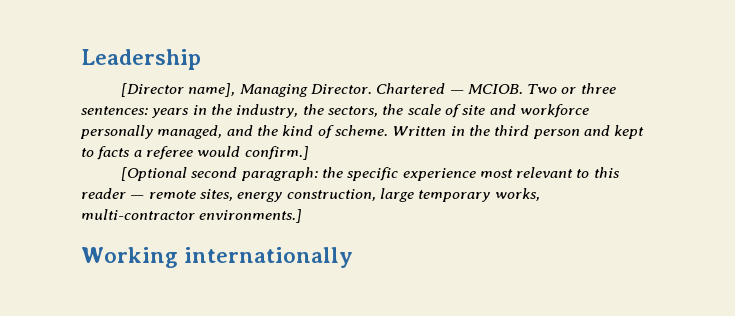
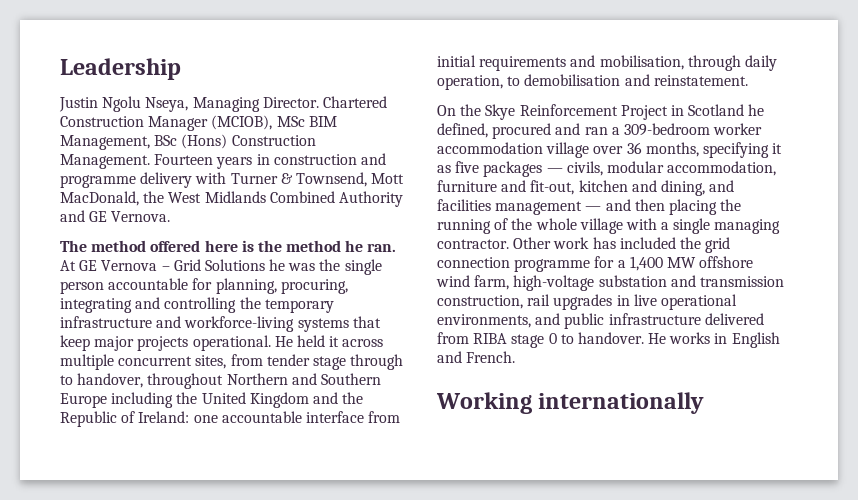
[120,83,616,97] [81,104,589,118] [80,125,645,139] [81,146,309,160] [120,167,620,181] [81,188,540,202] [81,209,303,223] [Director name], Managing Director. Chartered — MCIOB. Two or three sentences: years in the industry, the sectors, the scale of site and workforce personally managed, and the kind of scheme. Written in the third person and kept to facts a referee would confirm.] // [Optional second paragraph: the specific experience most relevant to this reader — remote sites, energy construction, large temporary works, multi-contractor environments.] -> [59,96,387,112] [60,115,337,131] [60,134,316,150] [60,153,386,169] [60,172,405,188] [60,191,403,207] [60,210,171,222] [60,240,397,252] [60,259,382,275] [60,278,348,294] [60,297,334,313] [60,316,381,332] [60,335,384,351] [60,354,404,370] [60,373,381,389] [60,392,364,408] [60,411,401,427] [437,55,777,71] [437,74,748,90] [437,104,765,120] [437,123,763,139] [437,142,783,158] [437,161,777,177] [437,180,735,196] [437,199,742,215] [437,218,781,234] [437,237,731,253] [437,256,754,272] [436,275,784,291] [437,294,737,310] [437,313,764,329] [437,332,780,348] [437,351,516,363] Justin Ngolu Nseya, Managing Director. Chartered Construction Manager (MCIOB), MSc BIM Management, BSc (Hons) Construction Management. Fourteen years in construction and programme delivery with Turner & Townsend, Mott MacDonald, the West Midlands Combined Authority and GE Vernova. // The method offered here is the method he ran. At GE Vernova – Grid Solutions he was the single person accountable for planning, procuring, integrating and controlling the temporary infrastructure and workforce-living systems that keep major projects operational. He held it across multiple concurrent sites, from tender stage through to handover, throughout Northern and Southern Europe including the United Kingdom and the Republic of Ireland: one accountable interface from initial requirements and mobilisation, through daily operation, to demobilisation and reinstatement. // On the Skye Reinforcement Project in Scotland he defined, procured and ran a 309-bedroom worker accommodation village over 36 months, specifying it as five packages — civils, modular accommodation, furniture and fit-out, kitchen and dining, and facilities management — and then placing the running of the whole village with a single managing contractor. Other work has included the grid connection programme for a 1,400 MW offshore wind farm, high-voltage substation and transmission construction, rail upgrades in live operational environments, and public infrastructure delivered from RIBA stage 0 to handover. He works in English and French.

